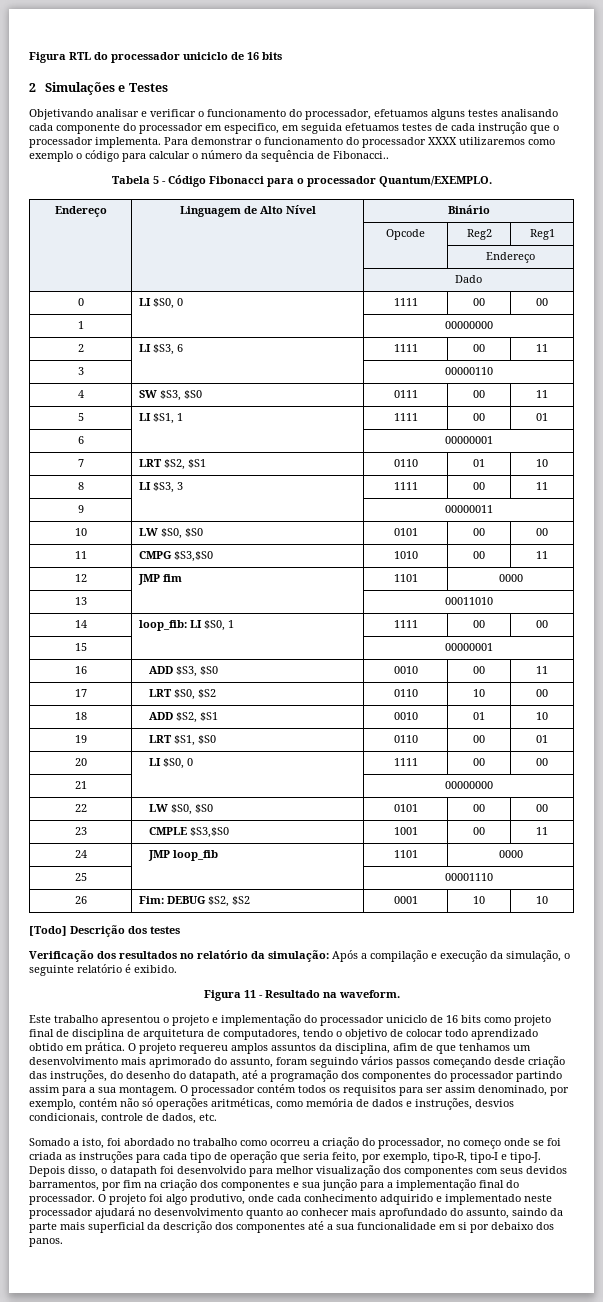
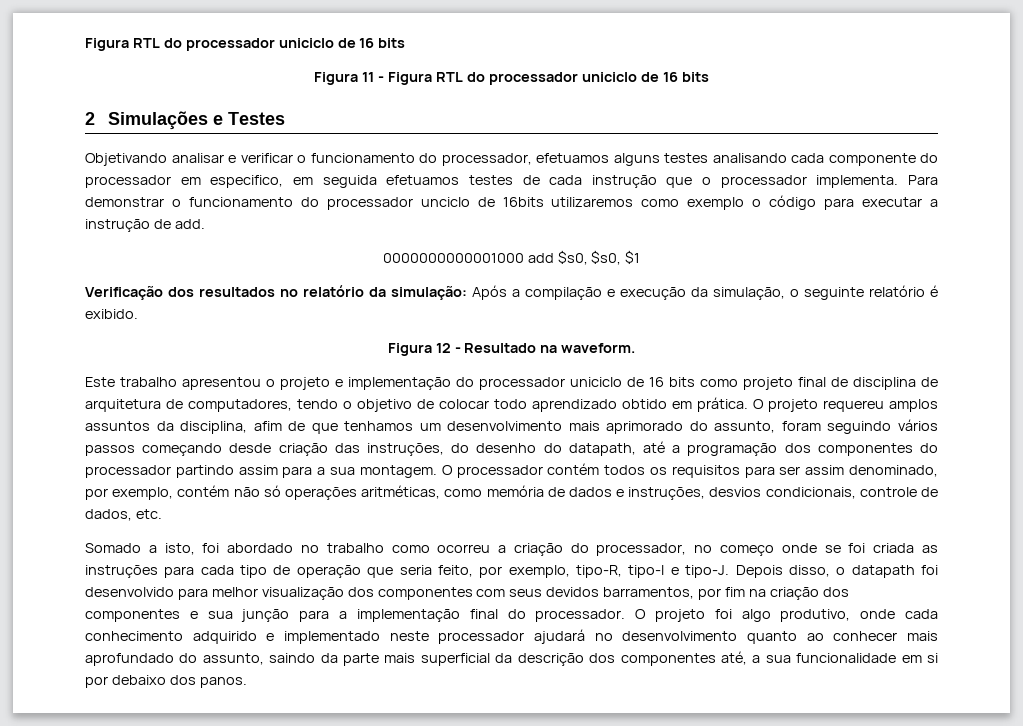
[29,52,282,63] Figura RTL do processador uniciclo de 16 bits -> [85,38,406,51] [314,72,709,85] Figura RTL do processador uniciclo de 16 bits // Figura 11 - Figura RTL do processador uniciclo de 16 bits
[428,137,457,145] XXXX -> [420,197,544,207] unciclo de 16bits
[149,150,389,162] [111,175,492,187] [54,206,107,217] [179,205,316,217] [447,205,490,214] [386,229,425,240] [466,229,492,240] [529,229,555,240] [486,252,535,263] [455,275,482,283] [77,298,84,306] [139,298,184,309] [393,298,418,306] [473,298,485,306] [536,298,548,306] [77,321,84,329] [444,321,493,329] [77,344,84,352] [139,344,184,355] [393,344,418,352] [473,344,485,352] [536,344,548,352] [77,367,84,375] [444,367,493,375] [77,390,84,398] [139,390,203,401] [393,390,418,398] [473,390,485,398] [536,390,548,398] [77,413,84,421] [139,413,184,424] [393,413,418,421] [473,413,485,421] [536,413,548,421] [77,436,84,444] [444,436,493,444] [77,459,84,467] [139,459,207,470] [393,459,418,467] [473,459,485,467] [536,459,548,467] [77,482,84,490] [139,482,184,493] [393,482,418,490] [473,482,485,490] [536,482,548,490] [77,505,84,513] [444,505,493,513] [74,528,87,536] [139,528,204,539] [393,528,418,536] [473,528,485,536] [536,528,548,536] [74,551,87,559] [139,551,214,562] [393,551,418,559] [473,551,485,559] [536,551,548,559] [74,574,87,582] [138,574,183,585] [393,574,418,582] [498,574,523,582] [74,597,87,605] [444,597,493,605] [74,620,87,628] [139,620,235,631] [393,620,418,628] [473,620,485,628] [536,620,548,628] [74,643,87,651] [444,643,493,651] [74,666,87,674] [148,666,218,677] [393,666,418,674] [473,666,485,674] [536,666,548,674] [74,689,87,697] [148,689,216,700] [393,689,418,697] [473,689,485,697] [536,689,548,697] [74,712,87,720] [148,712,218,723] [393,712,418,720] [473,712,485,720] [536,712,548,720] [74,735,87,743] [148,735,216,746] [393,735,418,743] [473,735,485,743] [536,735,548,743] [74,758,87,766] [148,758,193,769] [393,758,418,766] [473,758,485,766] [536,758,548,766] [74,781,87,789] [444,781,493,789] [74,804,87,812] [148,804,213,815] [393,804,418,812] [473,804,485,812] [536,804,548,812] [74,827,87,835] [148,827,229,838] [393,827,418,835] [473,827,485,835] [536,827,548,835] [74,850,87,858] [147,850,218,861] [393,850,418,858] [498,850,523,858] [74,873,87,881] [444,873,493,881] [74,896,87,904] [139,896,251,907] [393,896,418,904] [473,896,485,904] [536,896,548,904] [29,925,180,937] calcular o número da sequência de Fibonacci.. // Tabela 5 - Código Fibonacci para o processador Quantum/EXEMPLO. // Endereço | Linguagem de Alto Nível | Binário // | | Opcode | Reg2 | Reg1 // | | | Endereço // | | Dado // 0 | LI $S0, 0 | 1111 | 00 | 00 // 1 | | 00000000 // 2 | LI $S3, 6 | 1111 | 00 | 11 // 3 | | 00000110 // 4 | SW $S3, $S0 | 0111 | 00 | 11 // 5 | LI $S1, 1 | 1111 | 00 | 01 // 6 | | 00000001 // 7 | LRT $S2, $S1 | 0110 | 01 | 10 // 8 | LI $S3, 3 | 1111 | 00 | 11 // 9 | | 00000011 // 10 | LW $S0, $S0 | 0101 | 00 | 00 // 11 | CMPG $S3,$S0 | 1010 | 00 | 11 // 12 | JMP fim | 1101 | 0000 // 13 | | 00011010 // 14 | loop_fib: LI $S0, 1 | 1111 | 00 | 00 // 15 | | 00000001 // 16 | ADD $S3, $S0 | 0010 | 00 | 11 // 17 | LRT $S0, $S2 | 0110 | 10 | 00 // 18 | ADD $S2, $S1 | 0010 | 01 | 10 // 19 | LRT $S1, $S0 | 0110 | 00 | 01 // 20 | LI $S0, 0 | 1111 | 00 | 00 // 21 | | 00000000 // 22 | LW $S0, $S0 | 0101 | 00 | 00 // 23 | CMPLE $S3,$S0 | 1001 | 00 | 11 // 24 | JMP loop_fib | 1101 | 0000 // 25 | | 00001110 // 26 | Fim: DEBUG $S2, $S2 | 0001 | 10 | 10 // [Todo] Descrição dos testes -> [862,197,938,207] [85,219,205,232] [382,250,641,265] executar a instrução de add. // 0000000000001000 add $s0, $s0, $1
[243,990,256,998] 11 -> [435,343,451,353] 12
[308,1221,324,1230] até -> [720,651,747,665] até,

